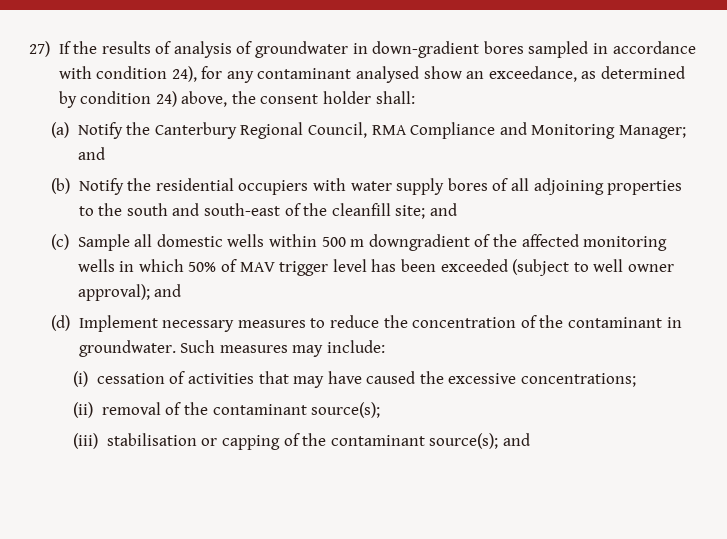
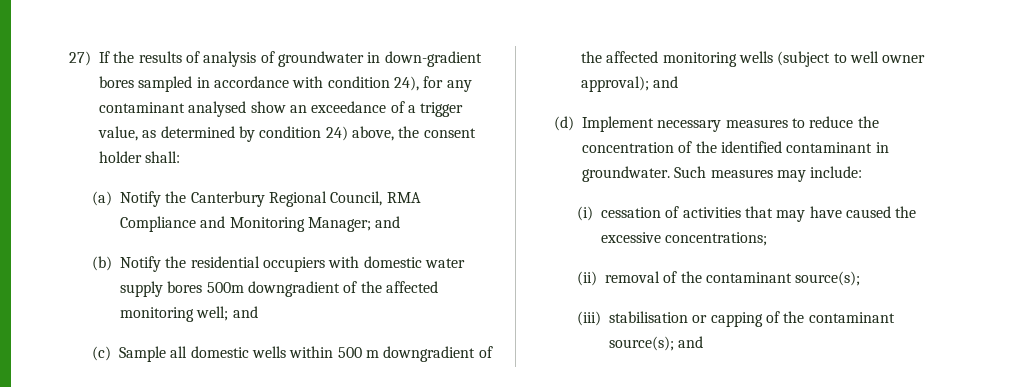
[488,66,577,82] exceedance, -> [311,101,464,117] [98,126,138,141] exceedance of a trigger value,
(346, 184) none -> [363,256,422,268] domestic
[492,178,683,195] [78,203,426,219] of all adjoining properties to the south and south-east of the cleanfill site; -> [206,281,438,297] [120,306,229,322] 500m downgradient of the affected monitoring well;
[119,259,508,276] in which 50% of MAV trigger level has been exceeded -> (774, 57) none
(564, 321) none -> [721,141,783,153] identified

